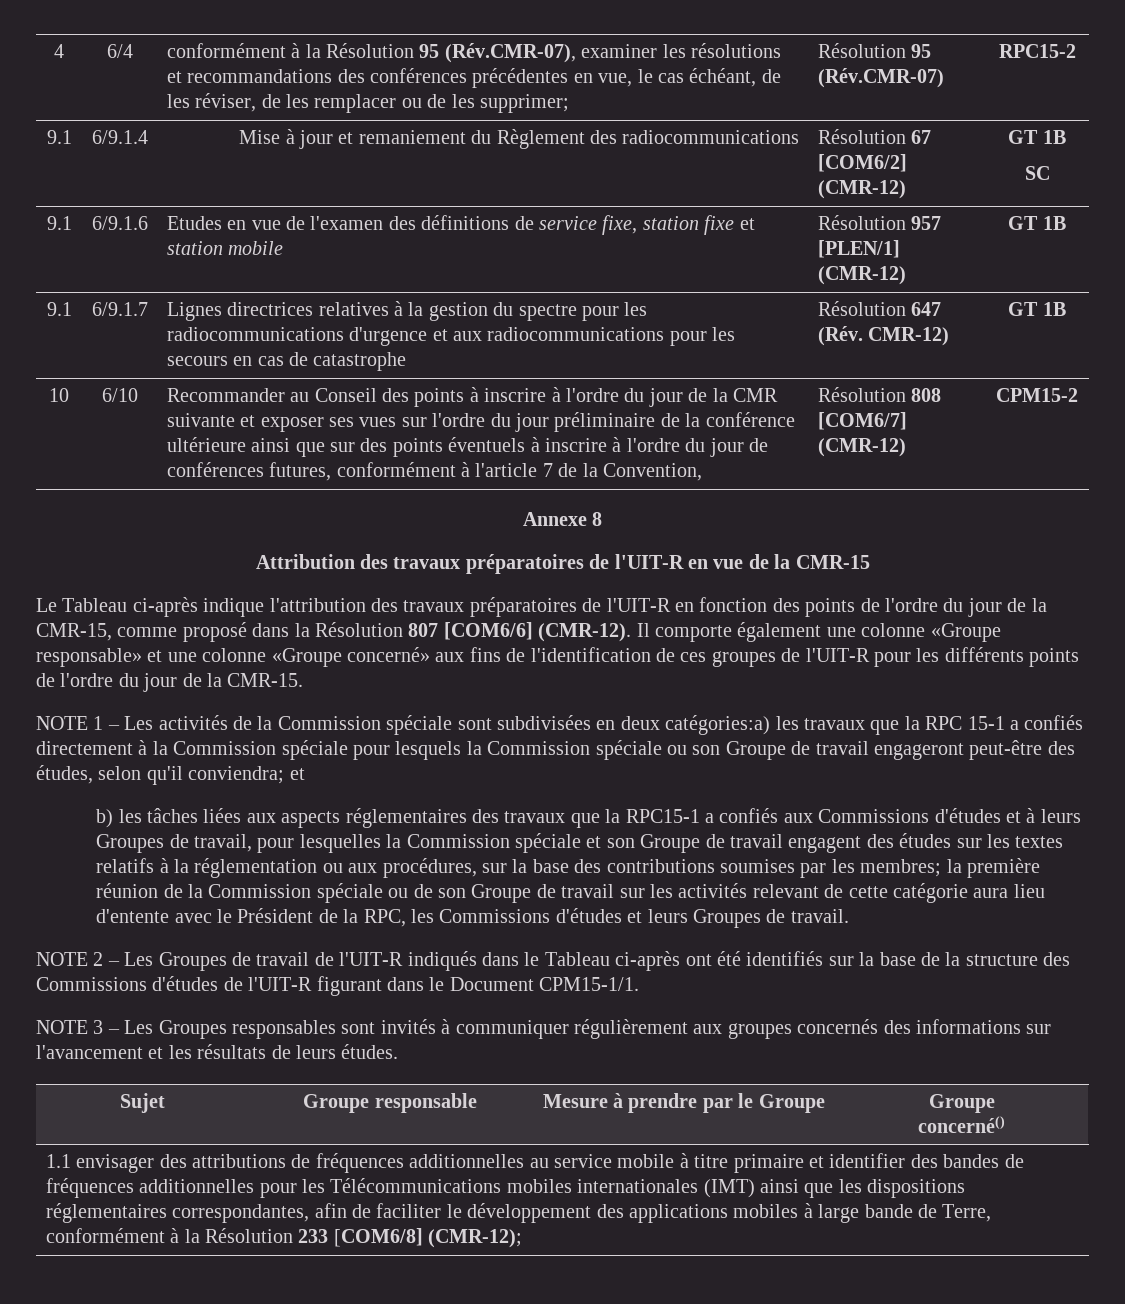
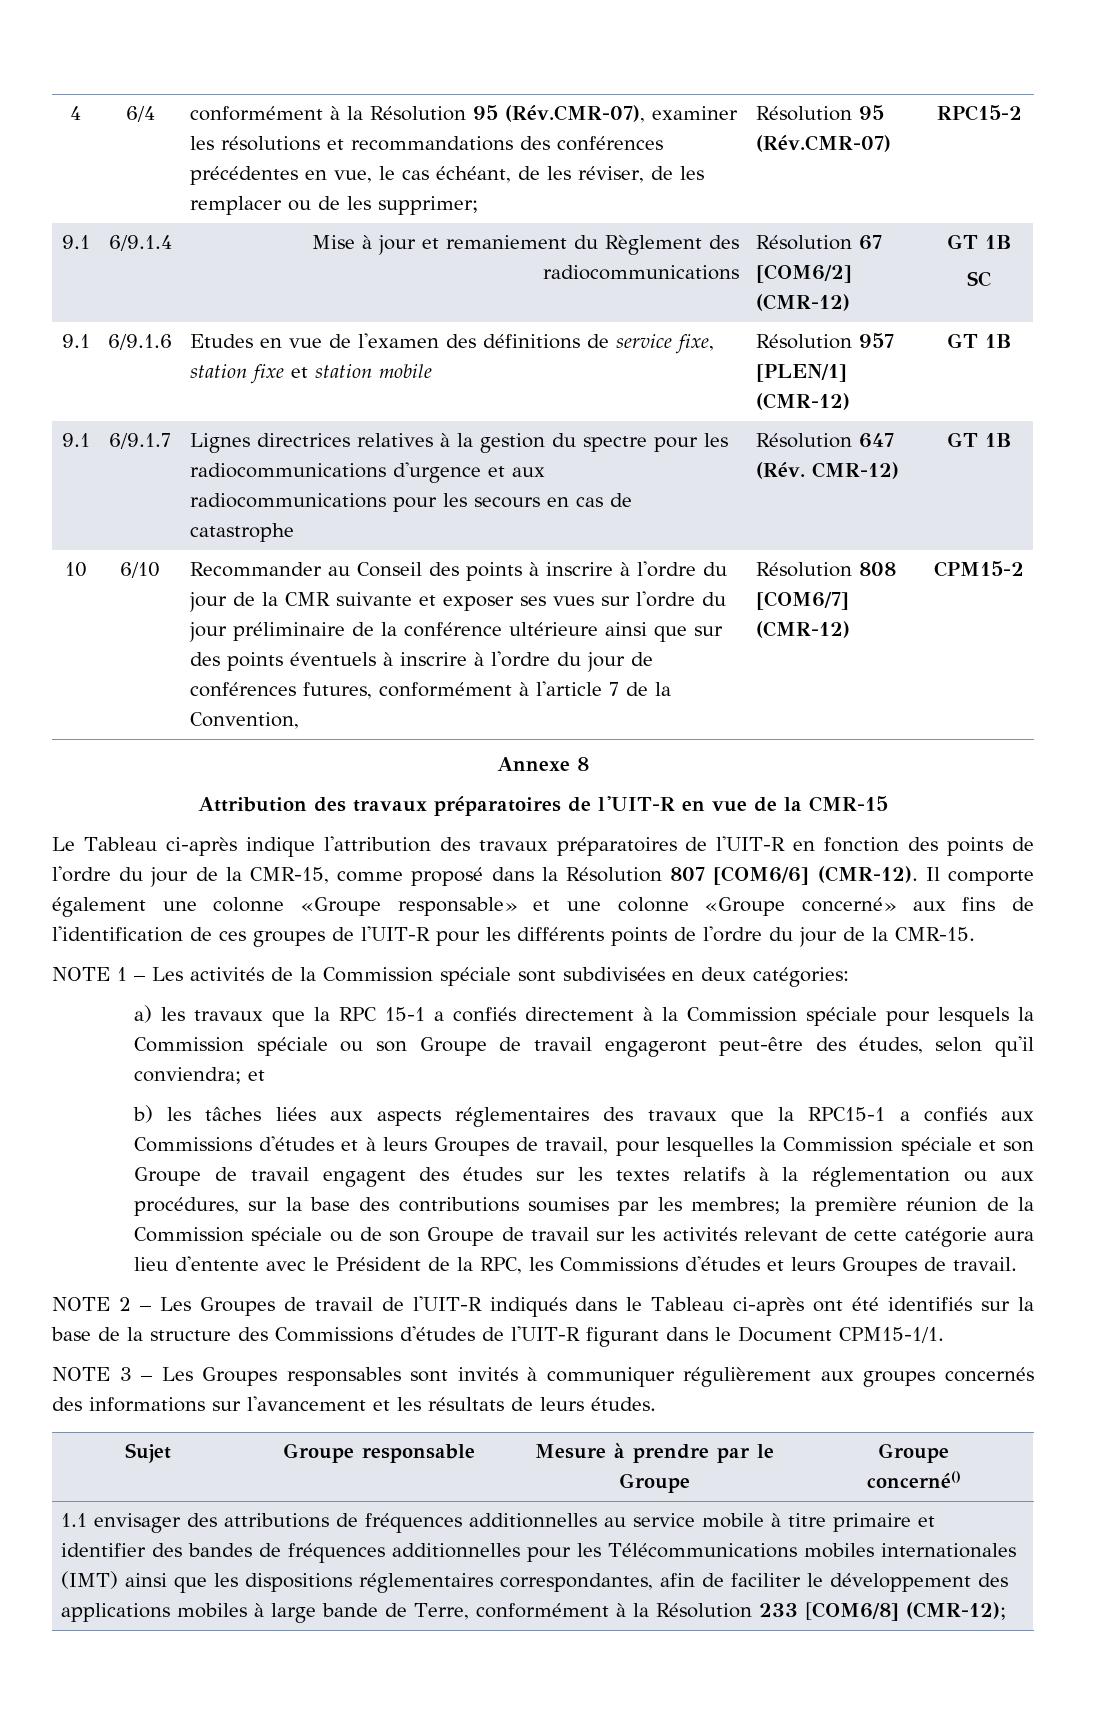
[665,715,771,735] catégories:a) -> [753,967,849,987] [133,1005,152,1023] catégories: // a)

